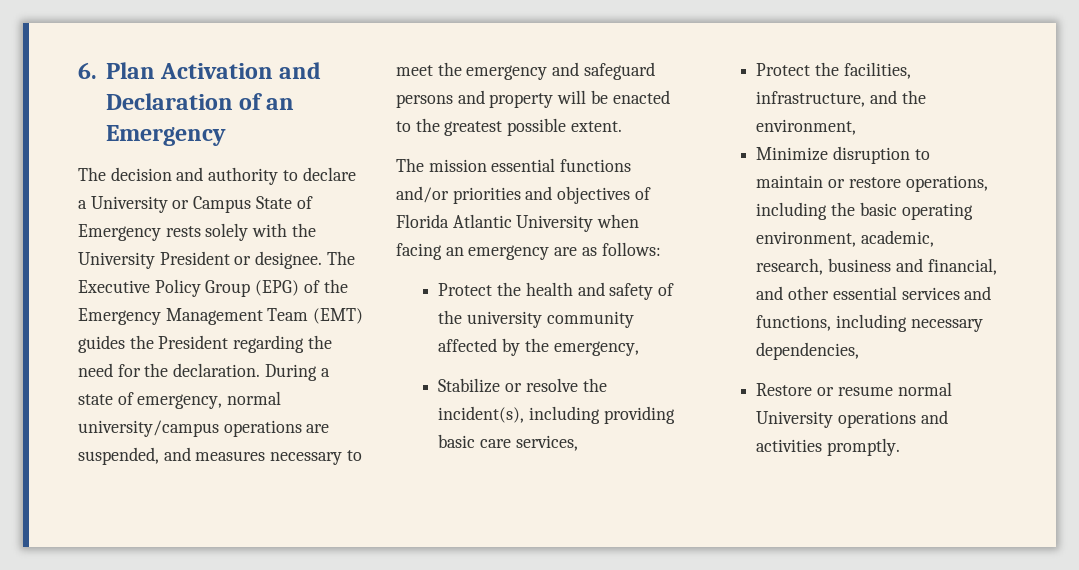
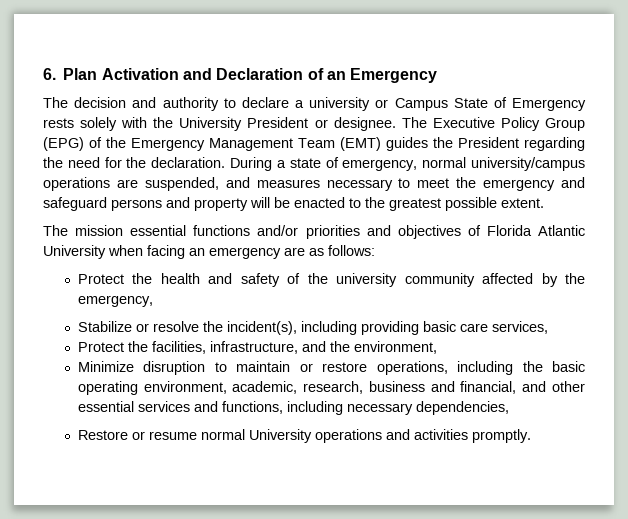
[90,196,168,213] University -> [309,97,371,111] university

